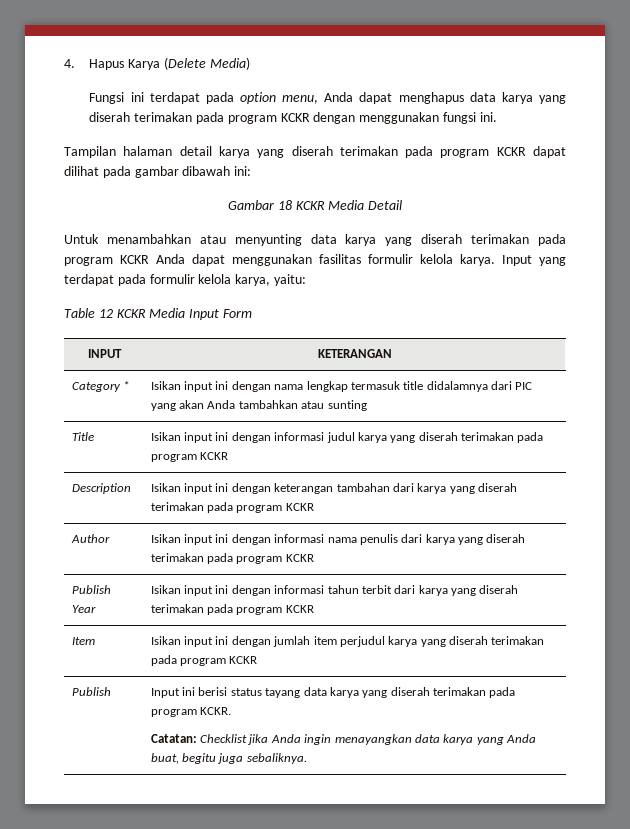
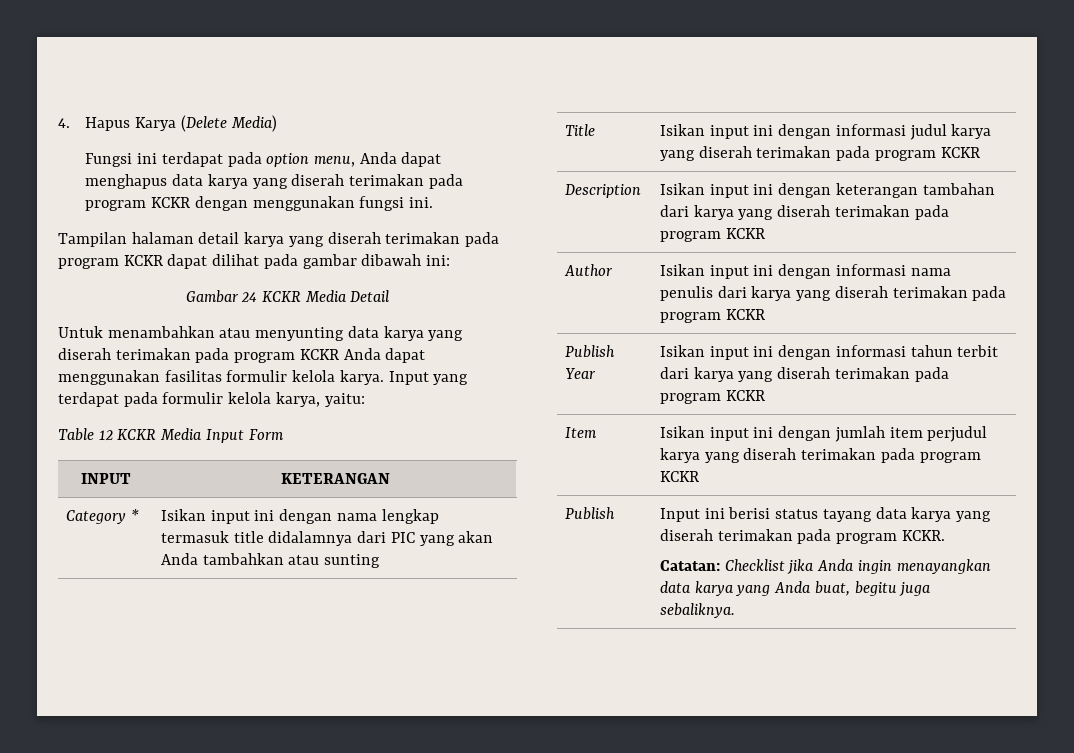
[277,200,292,210] 18 -> [241,292,258,303] 24

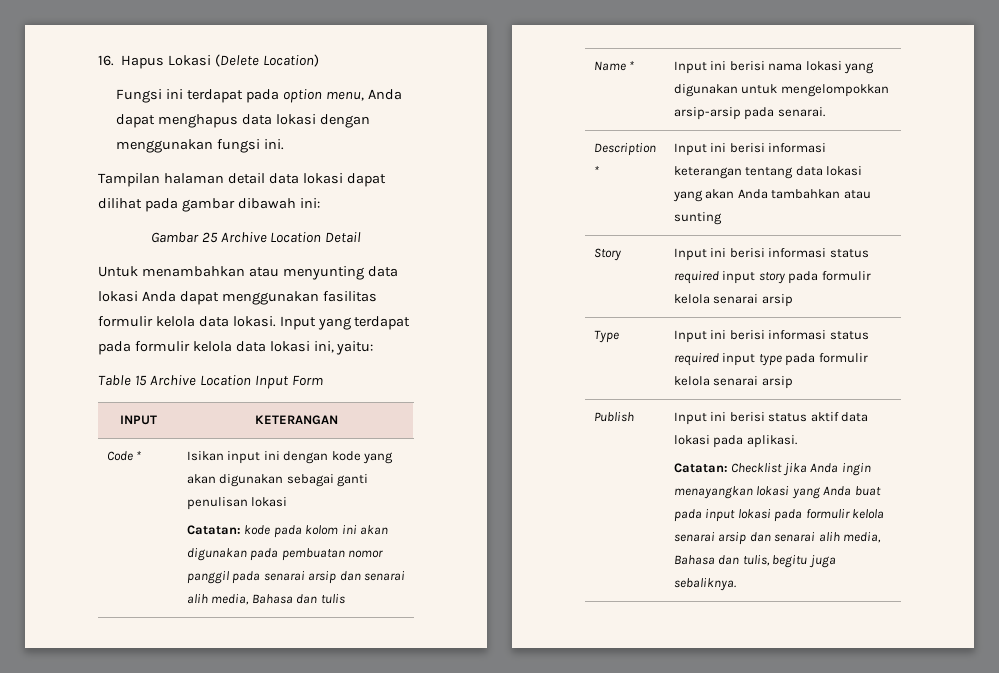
[58,115,277,132] 4. Hapus Karya (Delete Media) -> [98,54,319,69] 16. Hapus Lokasi (Delete Location)
[207,174,463,189] [85,197,191,211] karya yang diserah terimakan pada program KCKR -> [275,114,316,125] lokasi
[244,232,500,247] [58,255,163,269] karya yang diserah terimakan pada program KCKR -> [268,173,343,184] data lokasi
[241,290,347,303] 24 KCKR Media -> [201,232,322,243] 25 Archive Location
[383,326,464,341] [58,348,339,363] karya yang diserah terimakan pada program KCKR -> [98,291,138,302] lokasi
[339,370,384,385] karya. -> [198,316,276,327] data lokasi.
[275,392,320,407] karya, -> [235,341,334,353] data lokasi ini,
[98,428,203,441] 12 KCKR Media -> [134,375,251,386] 15 Archive Location
[65,510,126,524] Category -> [106,451,133,461] Code
[336,509,439,524] [160,531,415,546] nama lengkap termasuk title didalamnya dari PIC -> [331,451,394,464] [186,474,369,487] [186,497,288,510] [186,525,389,538] [186,548,384,561] [186,571,406,584] [186,594,345,605] [593,61,635,71] [673,61,875,74] [673,84,889,97] [673,107,825,120] [593,143,656,156] [593,166,599,175] [673,143,827,156] [673,166,863,179] kode yang akan digunakan sebagai ganti penulisan lokasi // Catatan: kode pada kolom ini akan digunakan pada pembuatan nomor panggil pada senarai arsip dan senarai alih media, Bahasa dan tulis // Name * | Input ini berisi nama lokasi yang digunakan untuk mengelompokkan arsip-arsip pada senarai. // Description * | Input ini berisi informasi keterangan tentang data lokasi
[564,124,595,136] [659,124,992,140] [659,146,980,161] [564,184,641,198] [659,183,995,198] [659,205,949,220] [659,228,765,242] [563,264,613,276] [659,264,951,279] [659,286,1007,301] [659,309,765,323] [564,345,615,358] [564,368,596,379] [659,345,999,360] [659,367,949,382] [659,390,765,404] [564,427,597,438] [659,426,988,442] [659,448,981,463] [659,471,699,482] Title | Isikan input ini dengan informasi judul karya yang diserah terimakan pada program KCKR // Description | Isikan input ini dengan keterangan tambahan dari karya yang diserah terimakan pada program KCKR // Author | Isikan input ini dengan informasi nama penulis dari karya yang diserah terimakan pada program KCKR // Publish Year | Isikan input ini dengan informasi tahun terbit dari karya yang diserah terimakan pada program KCKR // Item | Isikan input ini dengan jumlah item perjudul karya yang diserah terimakan pada program KCKR -> [593,248,621,261] [673,248,869,261] [673,271,871,284] [673,294,793,307] [593,330,619,343] [673,330,869,343] [673,353,868,366] [673,376,793,389] Story | Input ini berisi informasi status required input story pada formulir kelola senarai arsip // Type | Input ini berisi informasi status required input type pada formulir kelola senarai arsip
[822,507,992,522] [659,529,945,544] tayang data karya yang diserah terimakan pada program KCKR. -> [810,412,869,422] [673,435,797,448] aktif data lokasi pada aplikasi.
[659,581,850,596] data karya yang Anda buat, -> [756,486,881,499] [673,509,885,522] [673,532,882,545] [673,555,770,566] lokasi yang Anda buat pada input lokasi pada formulir kelola senarai arsip dan senarai alih media, Bahasa dan tulis,

